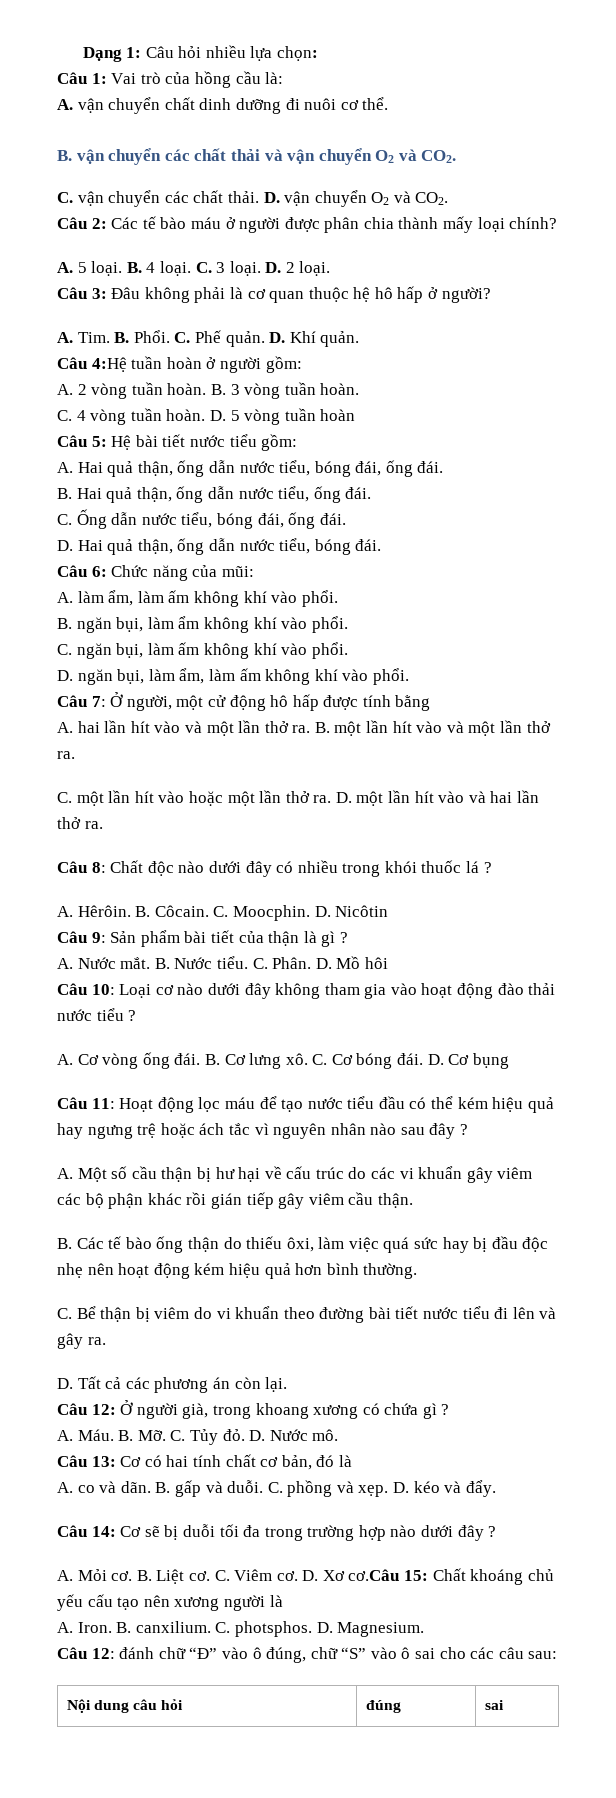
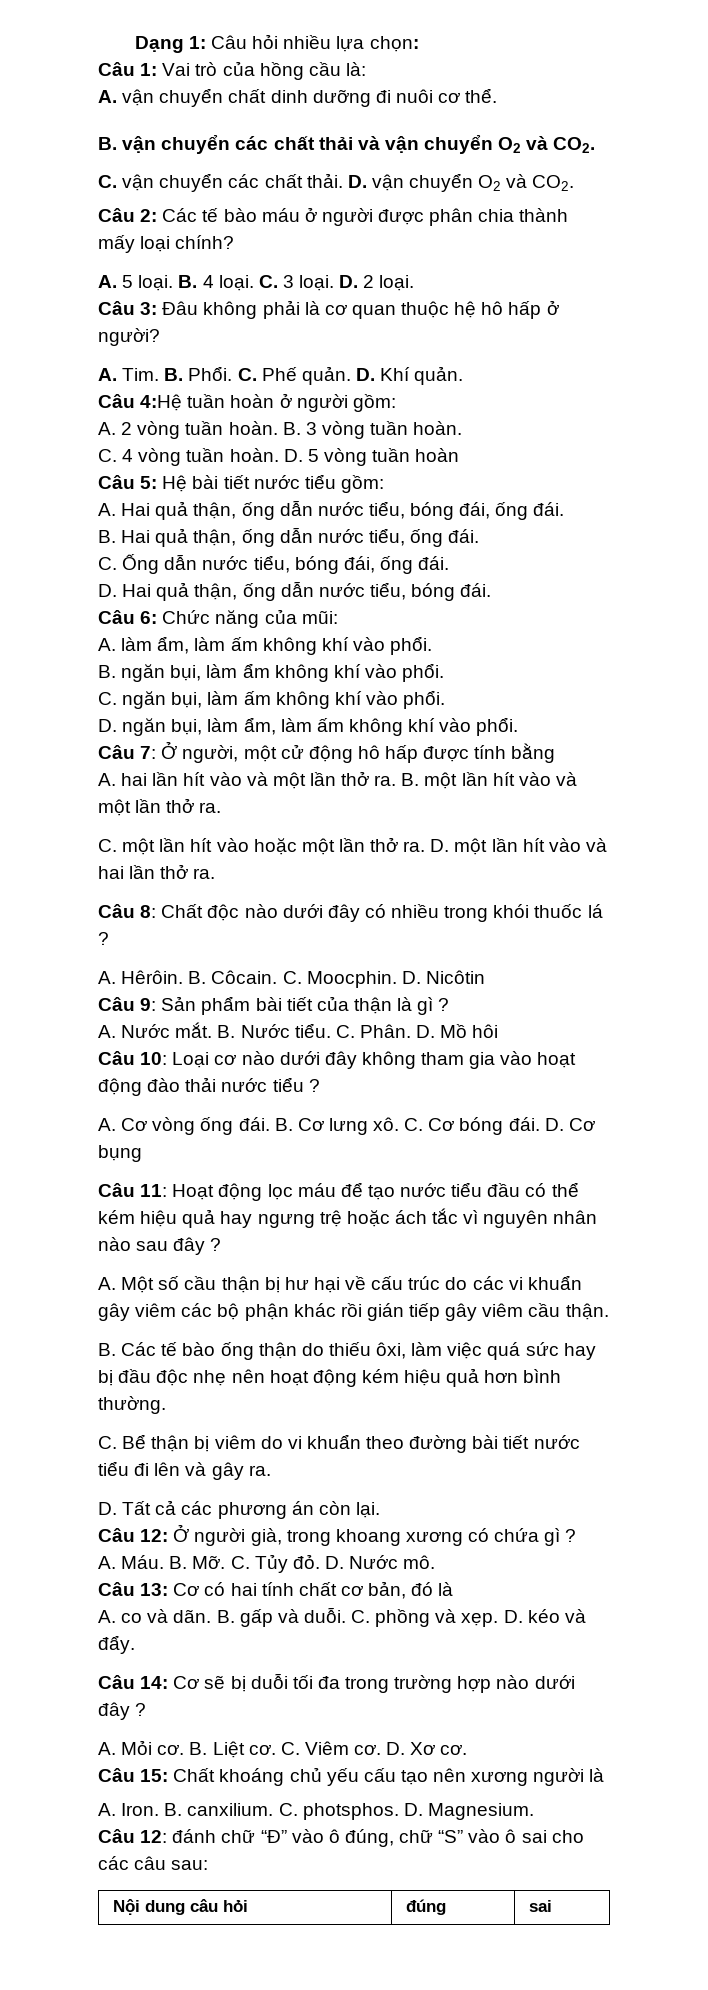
[348,1569,400,1581] cơ.Câu -> [440,1745,468,1755] [98,1768,135,1782] cơ. // Câu

